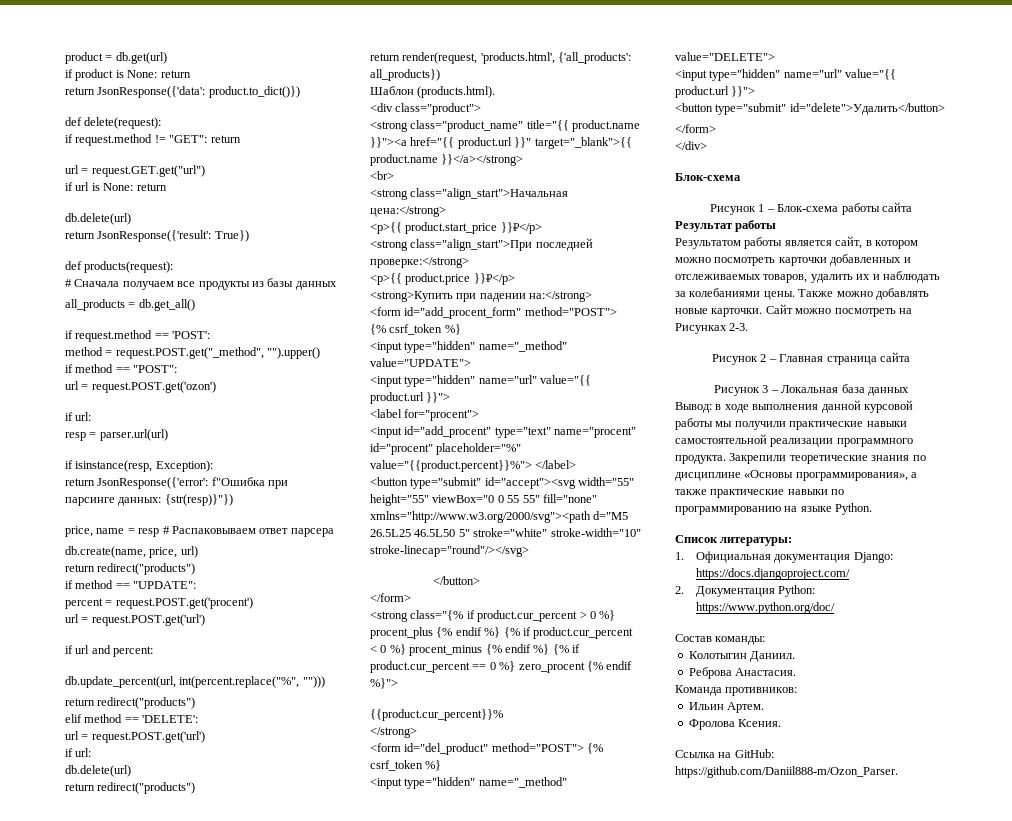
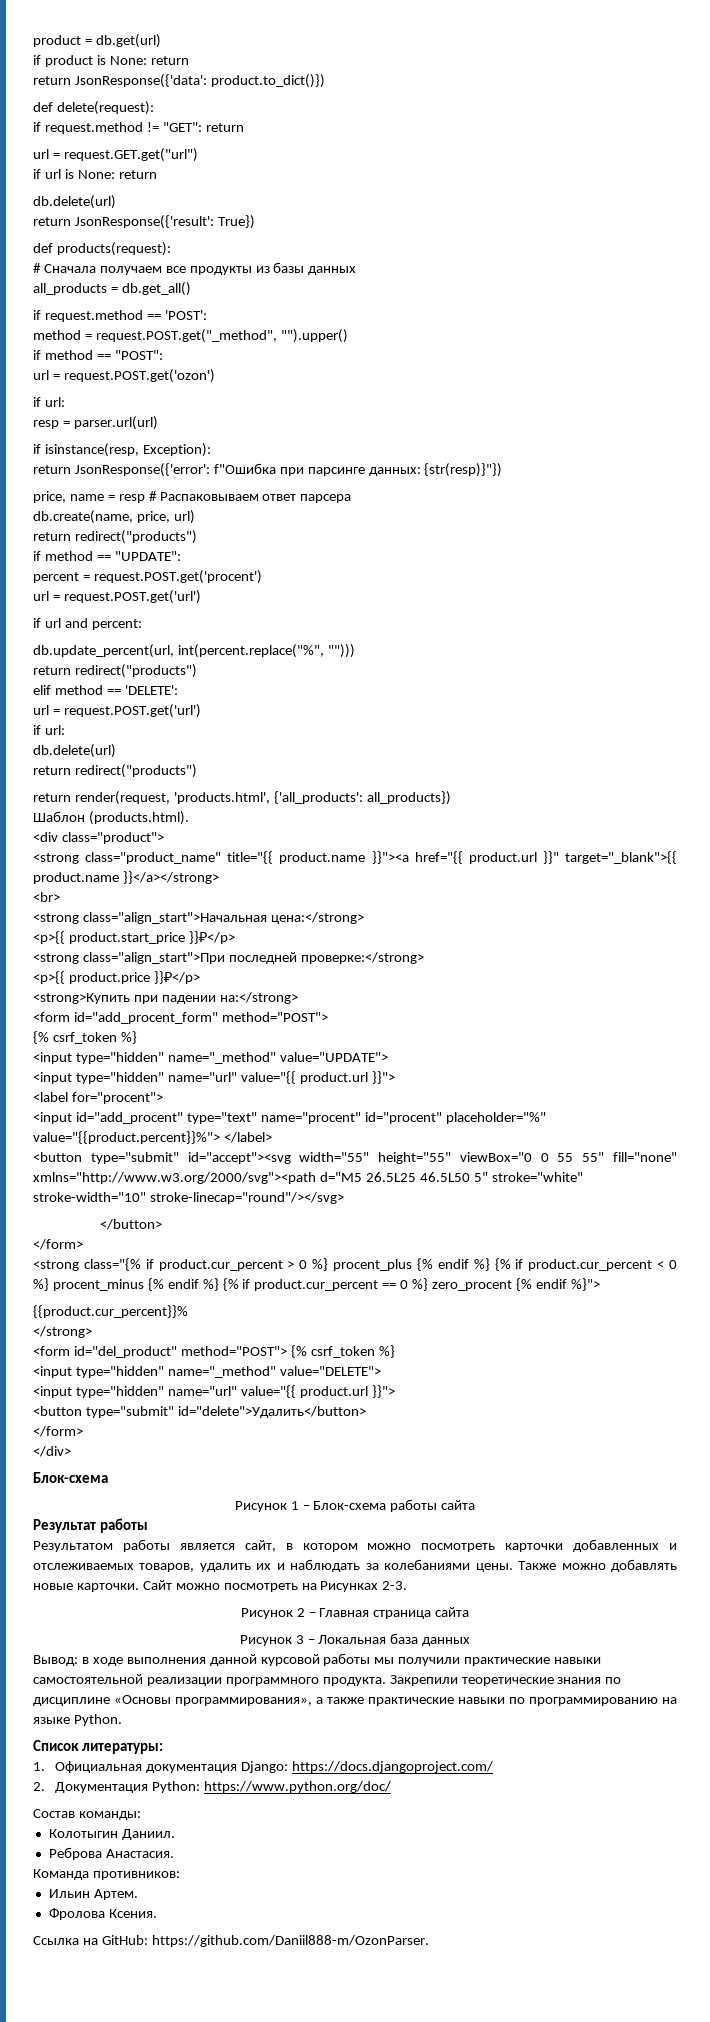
[675,766,898,778] https://github.com/Daniil888-m/Ozon_Parser. -> [151,1935,429,1947] https://github.com/Daniil888-m/OzonParser.

